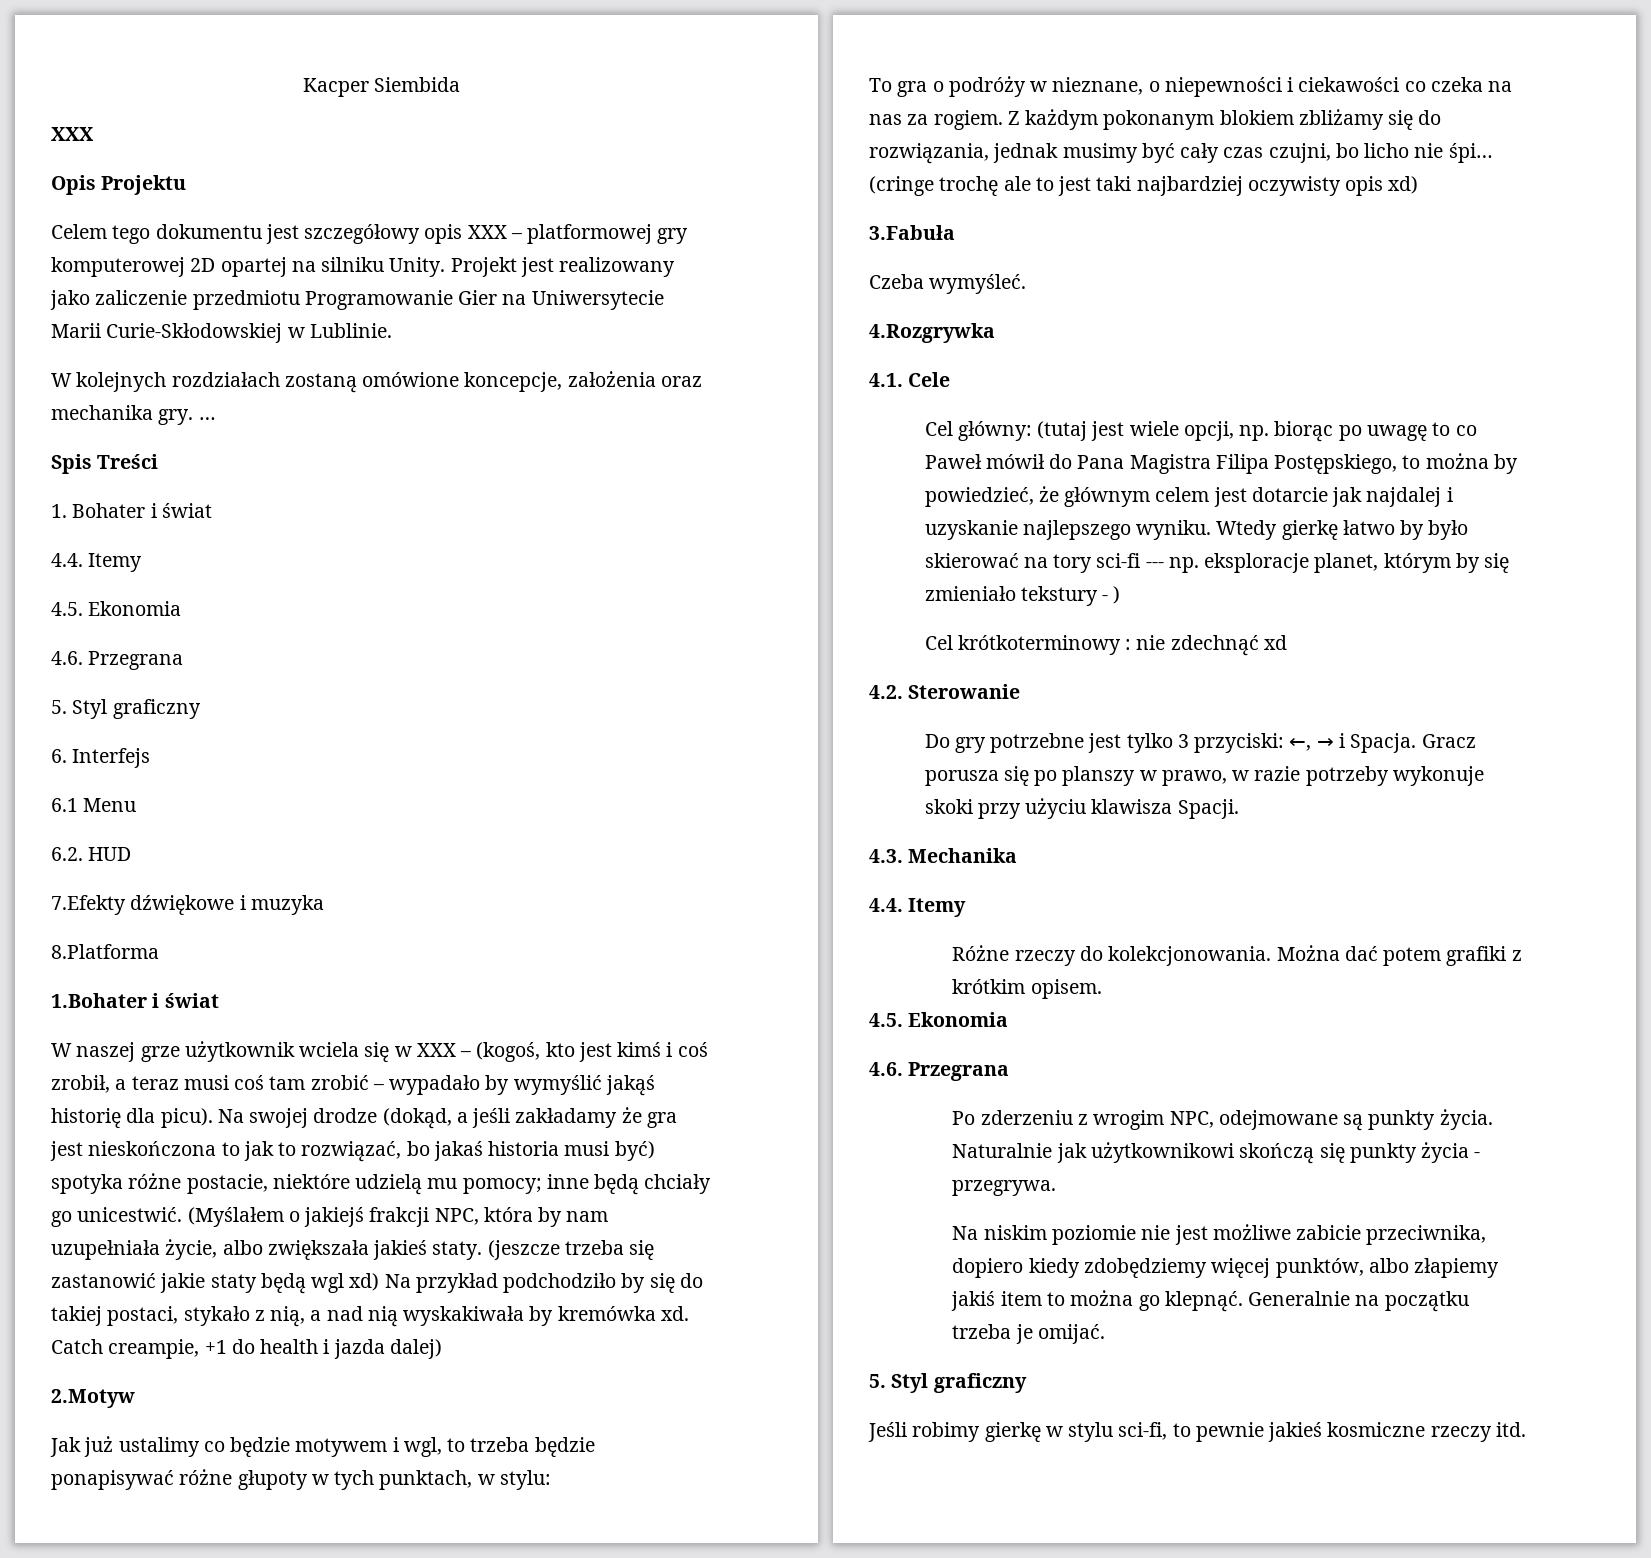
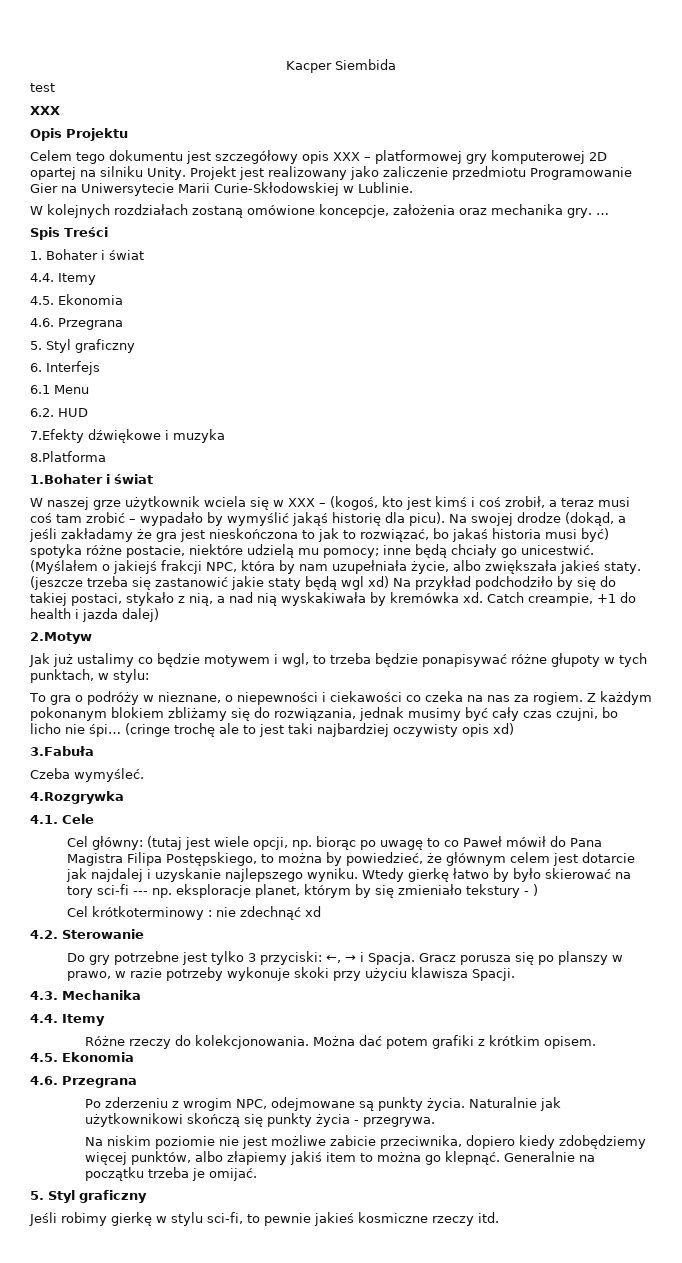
(461, 84) none -> [30,83,55,92] // test

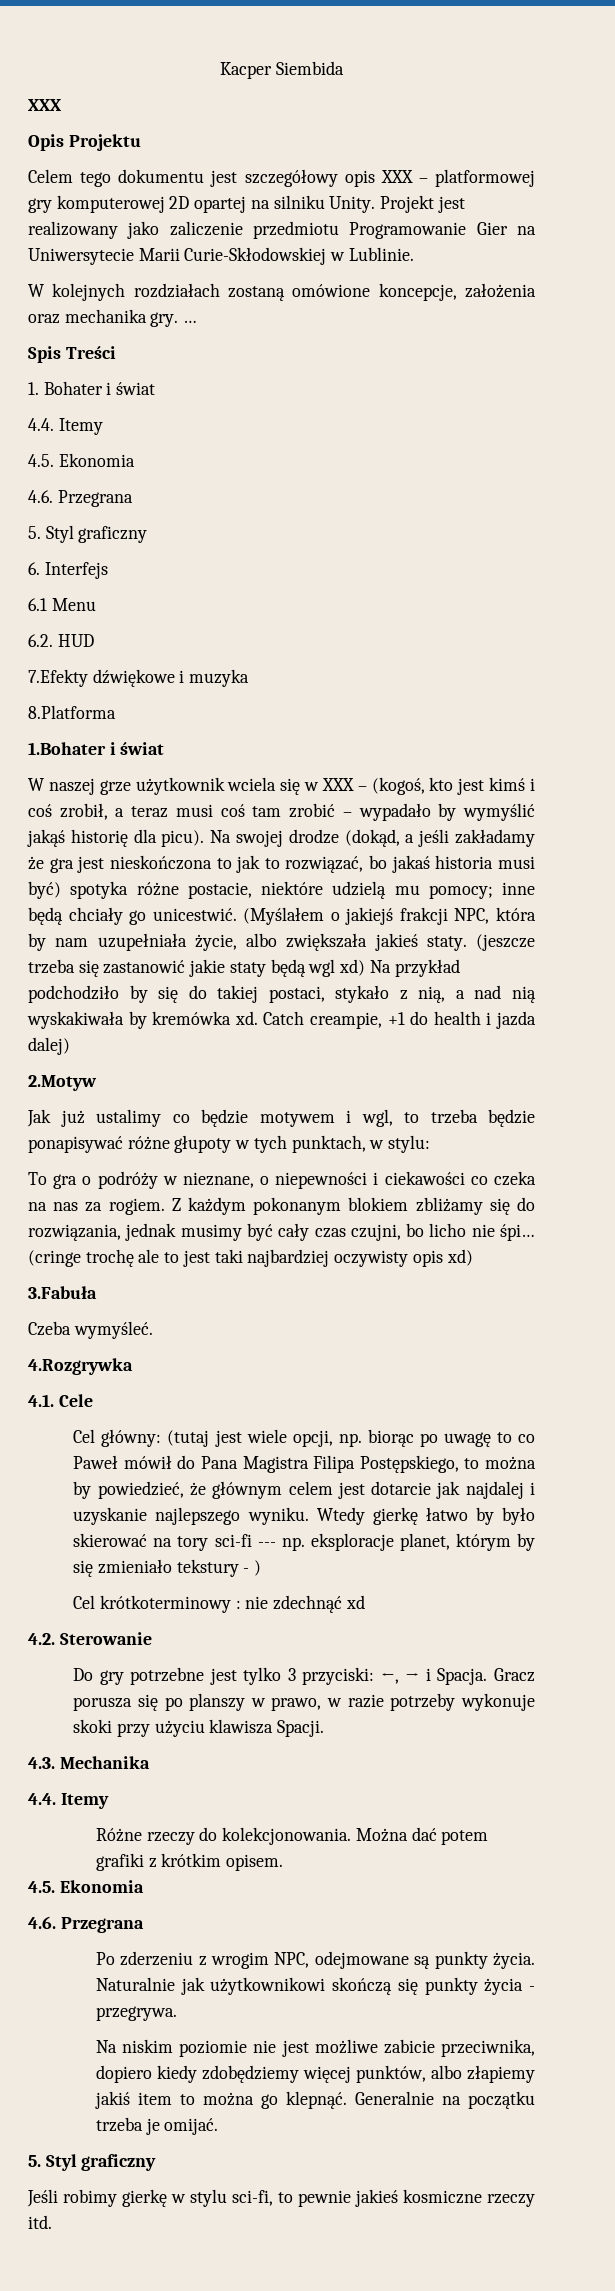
[30,83,55,92] // test -> (344, 68) none

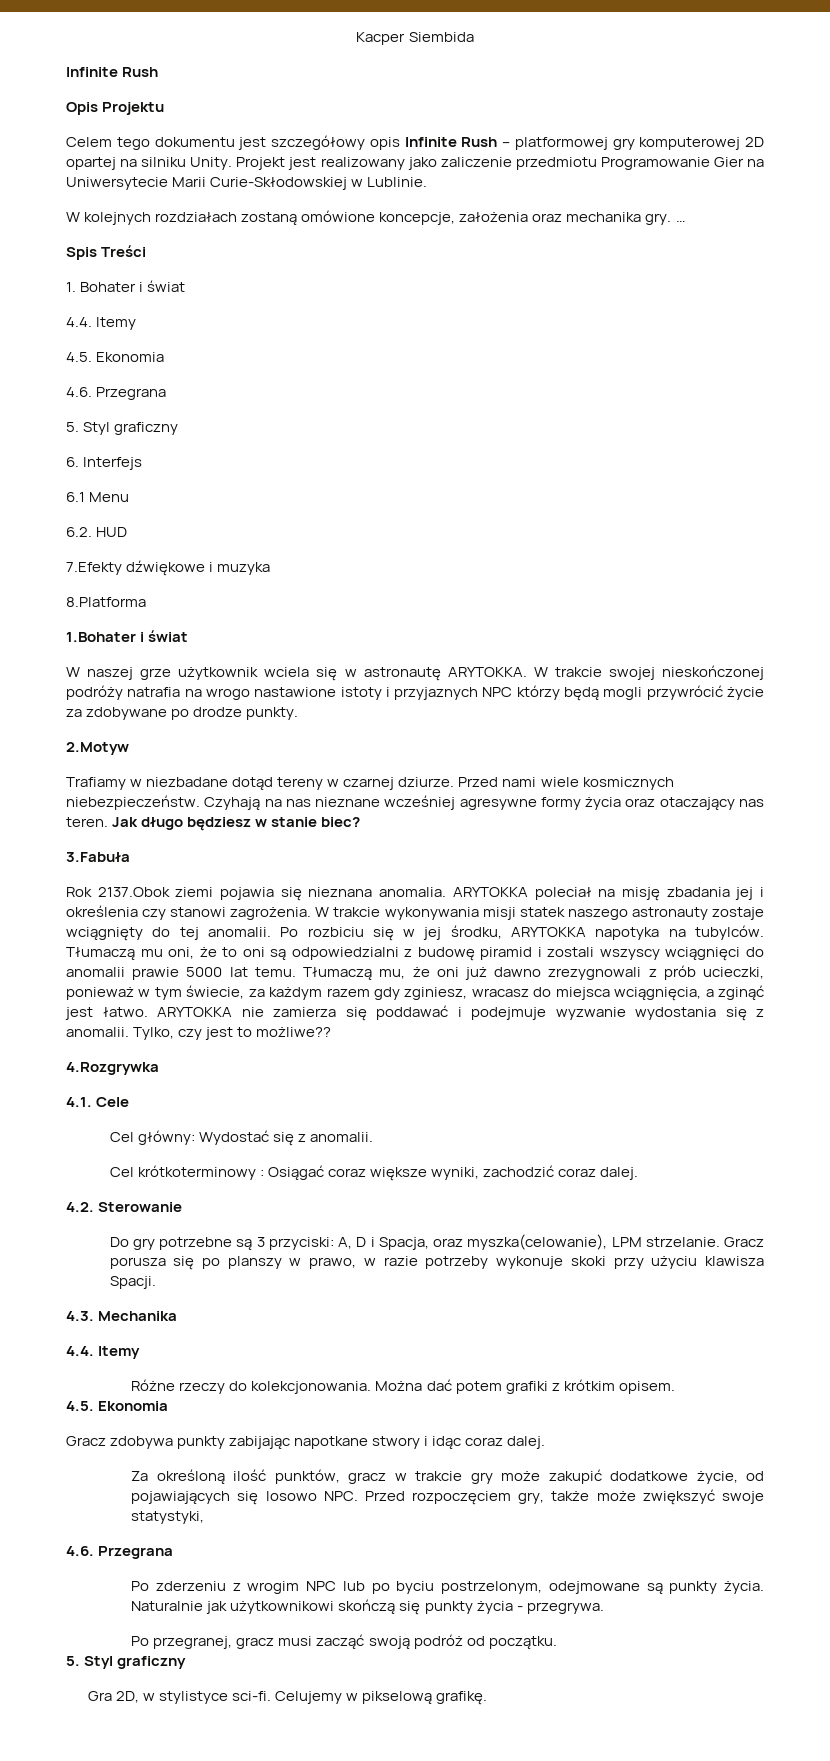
[28,99,62,111] XXX -> [66,67,159,77] Infinite Rush
[380,170,413,183] XXX -> [404,137,498,147] Infinite Rush
[321,777,536,795] [28,803,535,821] [27,829,535,847] [28,855,535,873] [28,881,535,899] [28,907,536,925] [28,933,535,951] [28,959,460,977] [28,985,536,1003] [27,1011,537,1029] [28,1037,70,1055] [28,1075,97,1091] [27,1109,535,1127] [28,1135,431,1153] [28,1171,536,1189] [28,1197,535,1215] [28,1223,536,1241] [28,1249,473,1267] [28,1286,97,1299] [28,1321,153,1339] XXX – (kogoś, kto jest kimś i coś zrobił, a teraz musi coś tam zrobić – wypadało by wymyślić jakąś historię dla picu). Na swojej drodze (dokąd, a jeśli zakładamy że gra jest nieskończona to jak to rozwiązać, bo jakaś historia musi być) spotyka różne postacie, niektóre udzielą mu pomocy; inne będą chciały go unicestwić. (Myślałem o jakiejś frakcji NPC, która by nam uzupełniała życie, albo zwiększała jakieś staty. (jeszcze trzeba się zastanowić jakie staty będą wgl xd) Na przykład podchodziło by się do takiej postaci, stykało z nią, a nad nią wyskakiwała by kremówka xd. Catch creampie, +1 do health i jazda dalej) // 2.Motyw // Jak już ustalimy co będzie motywem i wgl, to trzeba będzie ponapisywać różne głupoty w tych punktach, w stylu: // To gra o podróży w nieznane, o niepewności i ciekawości co czeka na nas za rogiem. Z każdym pokonanym blokiem zbliżamy się do rozwiązania, jednak musimy być cały czas czujni, bo licho nie śpi… (cringe trochę ale to jest taki najbardziej oczywisty opis xd) // 3.Fabuła // Czeba wymyśleć. -> [363,665,764,681] [66,685,764,701] [66,707,299,720] [66,742,129,755] [66,777,674,790] [66,795,764,810] [66,817,361,831] [66,852,130,862] [66,887,765,901] [66,905,765,920] [66,925,764,941] [66,947,764,961] [66,965,764,980] [66,985,765,1001] [65,1005,764,1021] [66,1027,332,1040] astronautę ARYTOKKA. W trakcie swojej nieskończonej podróży natrafia na wrogo nastawione istoty i przyjaznych NPC którzy będą mogli przywrócić życie za zdobywane po drodze punkty. // 2.Motyw // Trafiamy w niezbadane dotąd tereny w czarnej dziurze. Przed nami wiele kosmicznych niebezpieczeństw. Czyhają na nas nieznane wcześniej agresywne formy życia oraz otaczający nas teren. Jak długo będziesz w stanie biec? // 3.Fabuła // Rok 2137.Obok ziemi pojawia się nieznana anomalia. ARYTOKKA poleciał na misję zbadania jej i określenia czy stanowi zagrożenia. W trakcie wykonywania misji statek naszego astronauty zostaje wciągnięty do tej anomalii. Po rozbiciu się w jej środku, ARYTOKKA napotyka na tubylców. Tłumaczą mu oni, że to oni są odpowiedzialni z budowę piramid i zostali wszyscy wciągnięci do anomalii prawie 5000 lat temu. Tłumaczą mu, że oni już dawno zrezygnowali z prób ucieczki, ponieważ w tym świecie, za każdym razem gdy zginiesz, wracasz do miejsca wciągnięcia, a zginąć jest łatwo. ARYTOKKA nie zamierza się poddawać i podejmuje wyzwanie wydostania się z anomalii. Tylko, czy jest to możliwe??
[167,1429,535,1447] [73,1455,536,1473] [73,1481,535,1499] [73,1507,536,1525] [73,1533,536,1551] [73,1559,262,1577] [73,1595,365,1613] (tutaj jest wiele opcji, np. biorąc po uwagę to co Paweł mówił do Pana Magistra Filipa Postępskiego, to można by powiedzieć, że głównym celem jest dotarcie jak najdalej i uzyskanie najlepszego wyniku. Wtedy gierkę łatwo by było skierować na tory sci-fi --- np. eksploracje planet, którym by się zmieniało tekstury - ) // Cel krótkoterminowy : nie zdechnąć xd -> [198,1130,373,1146] [109,1165,638,1181] Wydostać się z anomalii. // Cel krótkoterminowy : Osiągać coraz większe wyniki, zachodzić coraz dalej.
[209,1667,488,1685] jest tylko 3 przyciski: ←, → i Spacja. -> [236,1234,720,1250] są 3 przyciski: A, D i Spacja, oraz myszka(celowanie), LPM strzelanie.
(144, 1886) none -> [66,1436,546,1449] [131,1469,764,1484] [131,1489,764,1505] [131,1511,205,1524] // Gracz zdobywa punkty zabijając napotkane stwory i idąc coraz dalej. // Za określoną ilość punktów, gracz w trakcie gry może zakupić dodatkowe życie, od pojawiających się losowo NPC. Przed rozpoczęciem gry, także może zwiększyć swoje statystyki,
[274,1952,310,1968] NPC, -> [306,1581,543,1594] NPC lub po byciu postrzelonym,
[95,2039,535,2057] [95,2065,535,2083] [94,2091,535,2109] [95,2117,219,2135] [28,2154,157,2171] [27,2189,535,2207] [28,2215,52,2229] Na niskim poziomie nie jest możliwe zabicie przeciwnika, dopiero kiedy zdobędziemy więcej punktów, albo złapiemy jakiś item to można go klepnąć. Generalnie na początku trzeba je omijać. // 5. Styl graficzny // Jeśli robimy gierkę w stylu sci-fi, to pewnie jakieś kosmiczne rzeczy itd. -> [131,1634,557,1649] [66,1656,187,1669] [87,1691,488,1705] Po przegranej, gracz musi zacząć swoją podróż od początku. // 5. Styl graficzny // Gra 2D, w stylistyce sci-fi. Celujemy w pikselową grafikę.

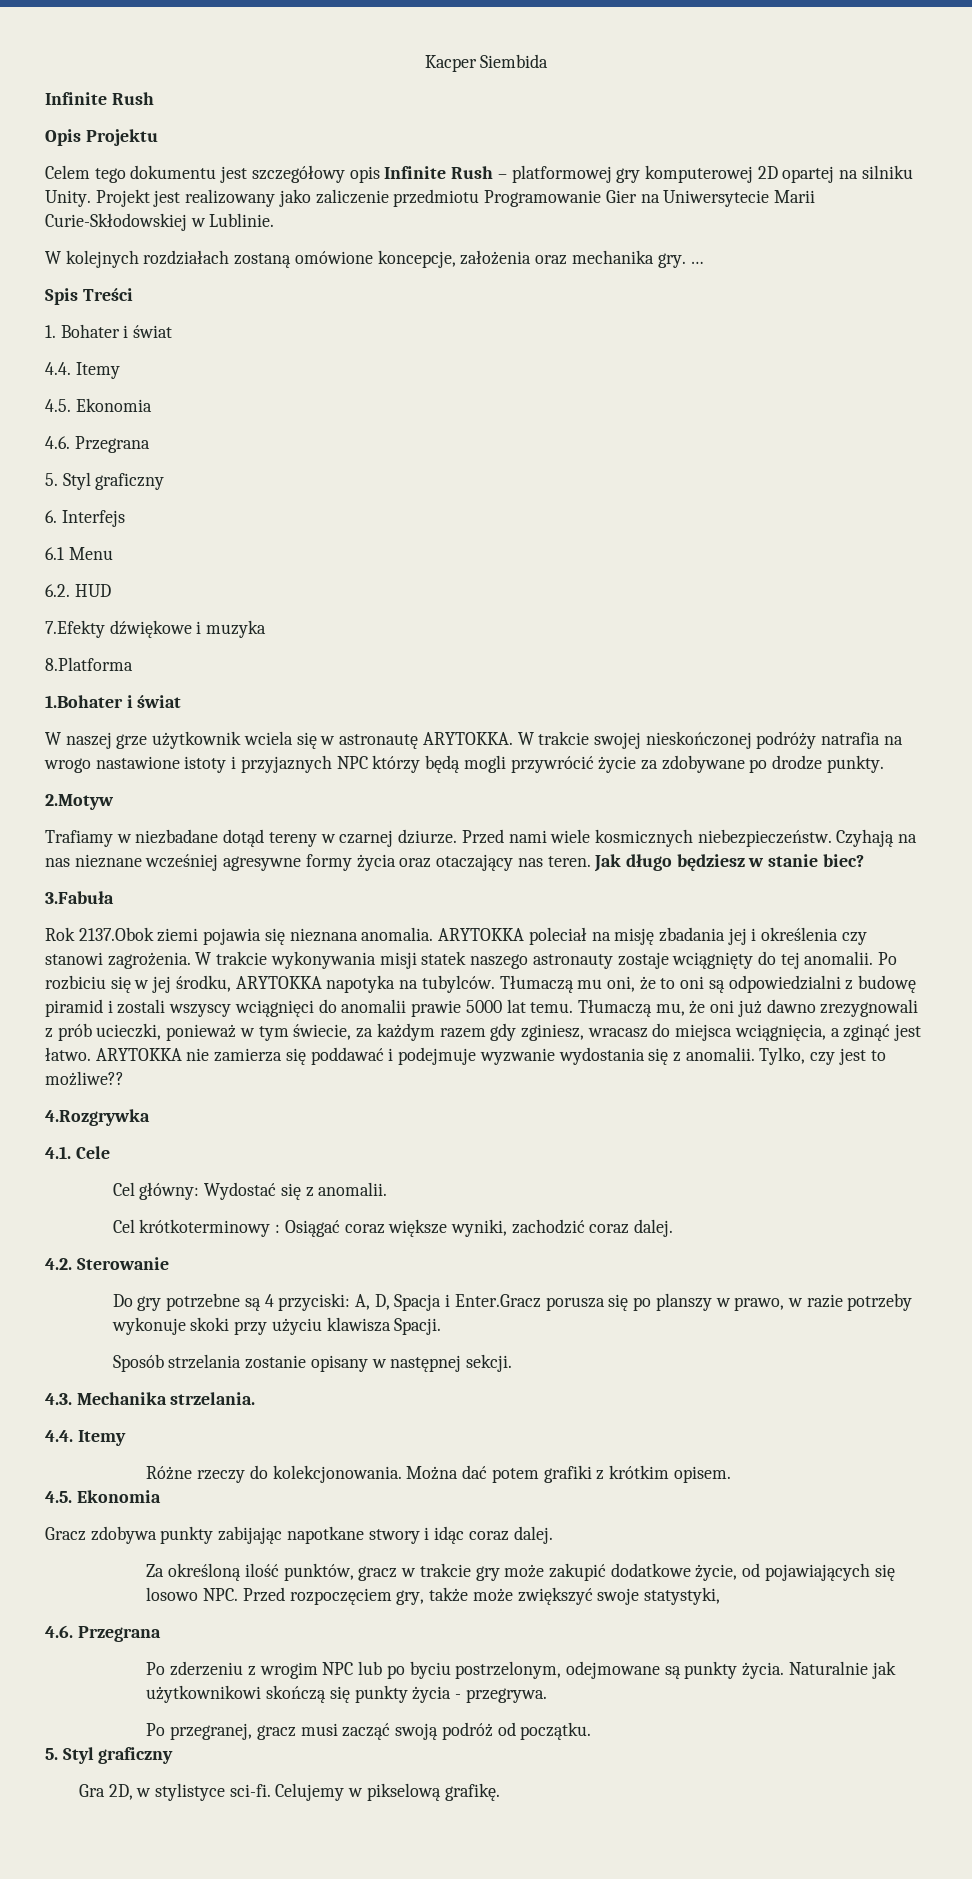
[256,1237,265,1247] 3 -> [264,1294,274,1307] 4
[356,1234,764,1250] D i Spacja, oraz myszka(celowanie), LPM strzelanie. Gracz -> [374,1294,541,1311] D, Spacja i Enter.Gracz
(156, 1282) none -> [112,1354,512,1372] // Sposób strzelania zostanie opisany w następnej sekcji.
(178, 1316) none -> [170,1392,256,1405] strzelania.

